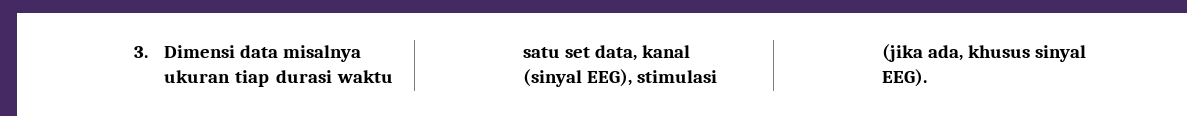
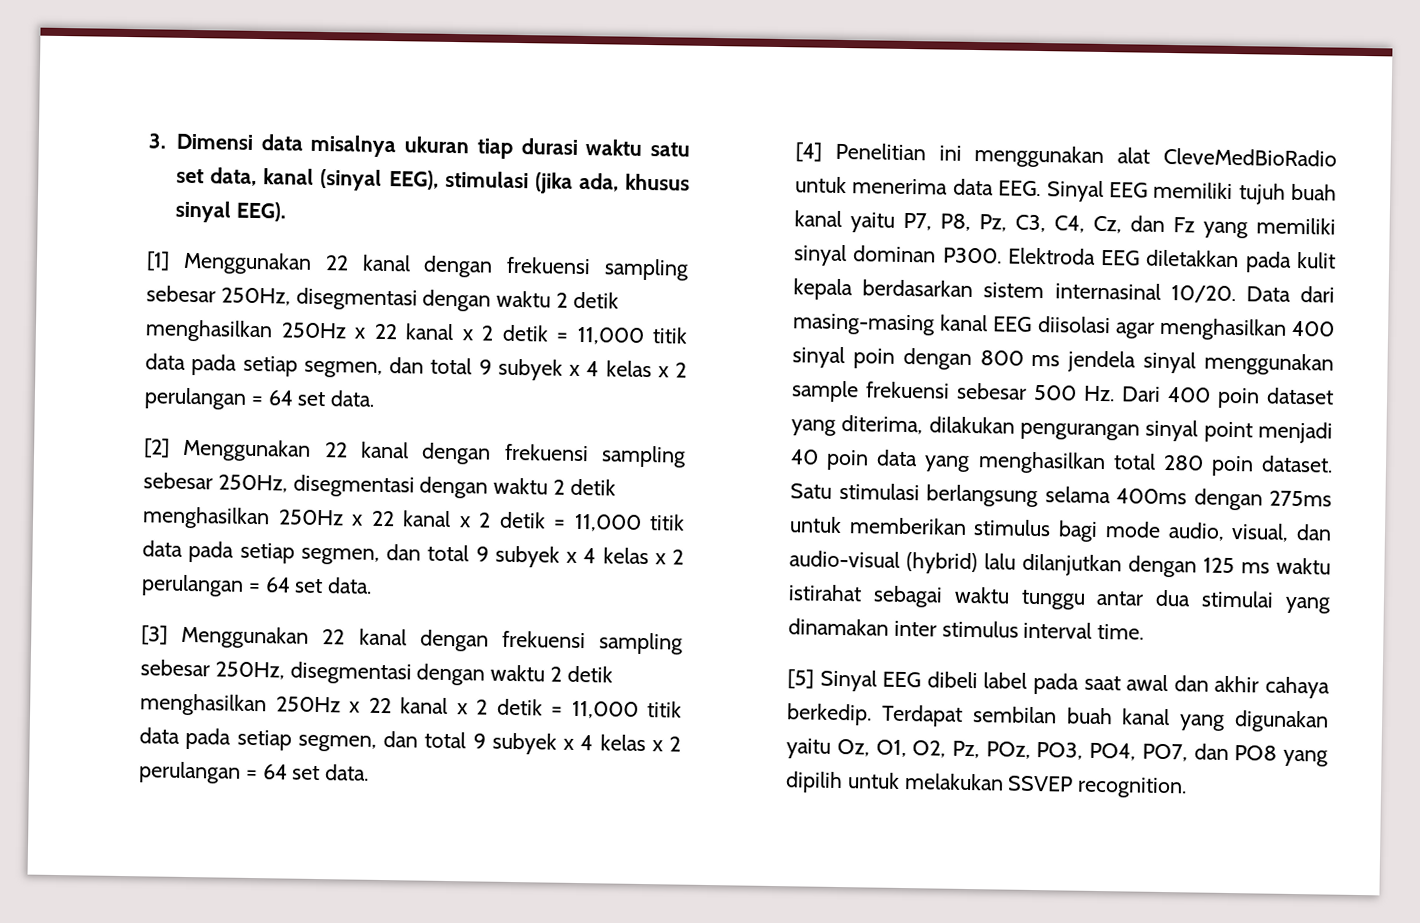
(927, 78) none -> [146,251,689,281] [146,285,619,312] [145,319,689,345] [145,353,687,381] [144,387,376,410] [143,438,686,468] [143,472,616,499] [142,506,686,532] [142,540,684,568] [141,574,373,597] [141,625,683,655] [140,659,613,686] [140,693,683,719] [139,727,681,755] [139,761,370,784] [795,142,1337,169] [795,176,1337,205] [794,210,1336,239] [794,244,1336,273] [793,278,1335,304] [792,313,1335,341] [792,346,1334,376] [791,380,1334,409] [791,415,1333,444] [790,449,1333,477] [790,482,1332,511] [789,516,1332,542] [789,550,1331,578] [788,584,1330,614] [788,618,1145,640] [787,669,1330,699] [786,703,1329,733] [786,738,1328,767] [785,771,1188,799] // [1] Menggunakan 22 kanal dengan frekuensi sampling sebesar 250Hz, disegmentasi dengan waktu 2 detik menghasilkan 250Hz x 22 kanal x 2 detik = 11,000 titik data pada setiap segmen, dan total 9 subyek x 4 kelas x 2 perulangan = 64 set data. // [2] Menggunakan 22 kanal dengan frekuensi sampling sebesar 250Hz, disegmentasi dengan waktu 2 detik menghasilkan 250Hz x 22 kanal x 2 detik = 11,000 titik data pada setiap segmen, dan total 9 subyek x 4 kelas x 2 perulangan = 64 set data. // [3] Menggunakan 22 kanal dengan frekuensi sampling sebesar 250Hz, disegmentasi dengan waktu 2 detik menghasilkan 250Hz x 22 kanal x 2 detik = 11,000 titik data pada setiap segmen, dan total 9 subyek x 4 kelas x 2 perulangan = 64 set data. // [4] Penelitian ini menggunakan alat CleveMedBioRadio untuk menerima data EEG. Sinyal EEG memiliki tujuh buah kanal yaitu P7, P8, Pz, C3, C4, Cz, dan Fz yang memiliki sinyal dominan P300. Elektroda EEG diletakkan pada kulit kepala berdasarkan sistem internasinal 10/20. Data dari masing-masing kanal EEG diisolasi agar menghasilkan 400 sinyal poin dengan 800 ms jendela sinyal menggunakan sample frekuensi sebesar 500 Hz. Dari 400 poin dataset yang diterima, dilakukan pengurangan sinyal point menjadi 40 poin data yang menghasilkan total 280 poin dataset. Satu stimulasi berlangsung selama 400ms dengan 275ms untuk memberikan stimulus bagi mode audio, visual, dan audio-visual (hybrid) lalu dilanjutkan dengan 125 ms waktu istirahat sebagai waktu tunggu antar dua stimulai yang dinamakan inter stimulus interval time. // [5] Sinyal EEG dibeli label pada saat awal dan akhir cahaya berkedip. Terdapat sembilan buah kanal yang digunakan yaitu Oz, O1, O2, Pz, POz, PO3, PO4, PO7, dan PO8 yang dipilih untuk melakukan SSVEP recognition.

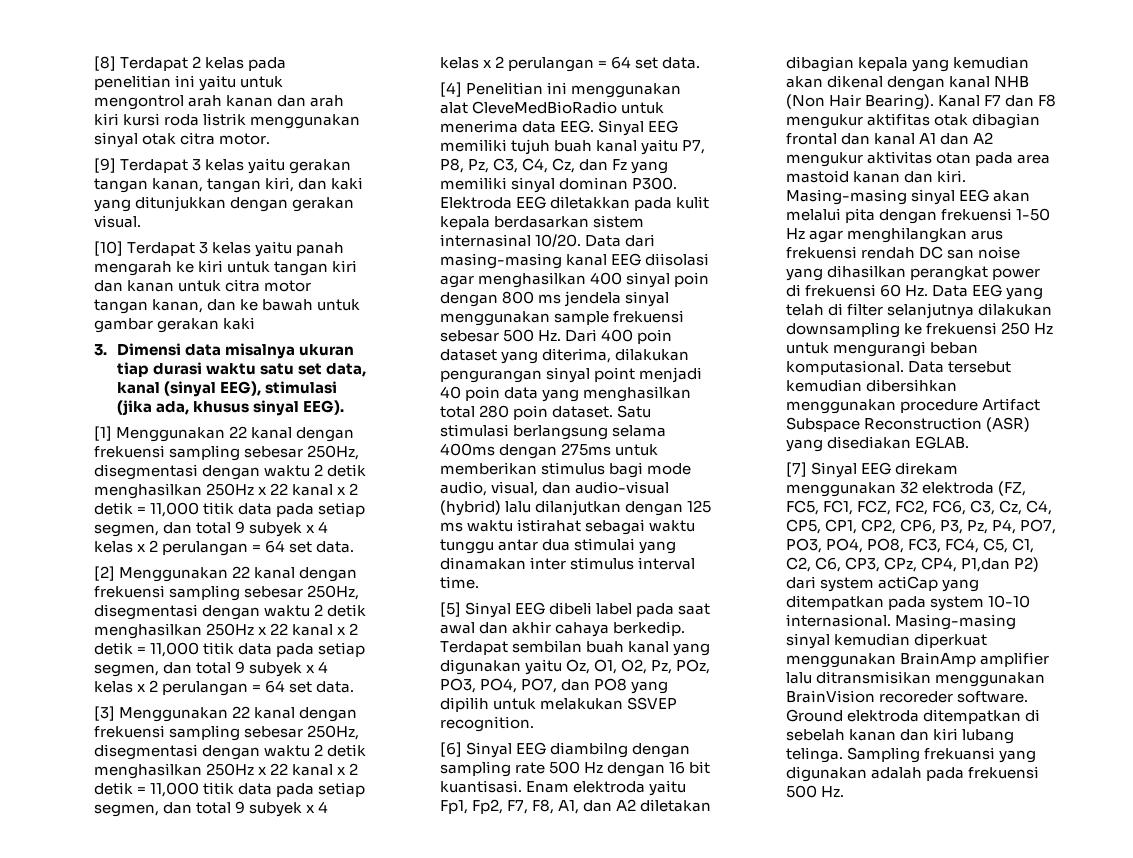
(148, 141) none -> [94,56,287,71] [94,75,284,91] [94,95,345,110] [94,113,361,129] [94,132,271,148] [94,158,352,174] [94,177,364,193] [94,196,355,212] [94,215,142,228] [94,241,345,257] [94,260,358,276] [94,279,312,292] [94,299,361,314] [94,317,256,333] [8] Terdapat 2 kelas pada penelitian ini yaitu untuk mengontrol arah kanan dan arah kiri kursi roda listrik menggunakan sinyal otak citra motor. // [9] Terdapat 3 kelas yaitu gerakan tangan kanan, tangan kiri, dan kaki yang ditunjukkan dengan gerakan visual. // [10] Terdapat 3 kelas yaitu panah mengarah ke kiri untuk tangan kiri dan kanan untuk citra motor tangan kanan, dan ke bawah untuk gambar gerakan kaki //
(1188, 787) none -> [440,742,691,758] [440,761,711,777] [440,780,687,796] [440,799,712,814] [786,56,1030,72] [786,75,1030,91] [786,94,1057,110] [786,113,1041,129] [786,132,994,145] [786,151,1051,167] [786,170,967,183] [786,189,1031,205] [786,208,1051,224] [786,227,1004,243] [786,246,1021,259] [786,265,1041,281] [786,284,1044,300] [786,303,1053,319] [786,322,1054,338] [786,341,979,357] [786,360,1012,375] [786,379,958,392] [786,398,1041,414] [786,417,1031,432] [786,436,970,452] [786,462,959,478] [786,481,1027,497] [786,500,1053,515] [786,519,1057,534] [786,538,1035,553] [786,557,1040,572] [786,576,980,592] [786,595,1031,611] [786,614,1017,630] [786,633,988,649] [786,652,1050,668] [786,671,1046,687] [786,690,1029,703] [786,709,1041,724] [786,728,1015,744] [786,747,1037,763] [786,766,1040,782] [786,785,845,798] // [6] Sinyal EEG diambilng dengan sampling rate 500 Hz dengan 16 bit kuantisasi. Enam elektroda yaitu Fp1, Fp2, F7, F8, A1, dan A2 diletakan dibagian kepala yang kemudian akan dikenal dengan kanal NHB (Non Hair Bearing). Kanal F7 dan F8 mengukur aktifitas otak dibagian frontal dan kanal A1 dan A2 mengukur aktivitas otan pada area mastoid kanan dan kiri. Masing-masing sinyal EEG akan melalui pita dengan frekuensi 1-50 Hz agar menghilangkan arus frekuensi rendah DC san noise yang dihasilkan perangkat power di frekuensi 60 Hz. Data EEG yang telah di filter selanjutnya dilakukan downsampling ke frekuensi 250 Hz untuk mengurangi beban komputasional. Data tersebut kemudian dibersihkan menggunakan procedure Artifact Subspace Reconstruction (ASR) yang disediakan EGLAB. // [7] Sinyal EEG direkam menggunakan 32 elektroda (FZ, FC5, FC1, FCZ, FC2, FC6, C3, Cz, C4, CP5, CP1, CP2, CP6, P3, Pz, P4, PO7, PO3, PO4, PO8, FC3, FC4, C5, C1, C2, C6, CP3, CPz, CP4, P1,dan P2) dari system actiCap yang ditempatkan pada system 10-10 internasional. Masing-masing sinyal kemudian diperkuat menggunakan BrainAmp amplifier lalu ditransmisikan menggunakan BrainVision recoreder software. Ground elektroda ditempatkan di sebelah kanan dan kiri lubang telinga. Sampling frekuansi yang digunakan adalah pada frekuensi 500 Hz.

